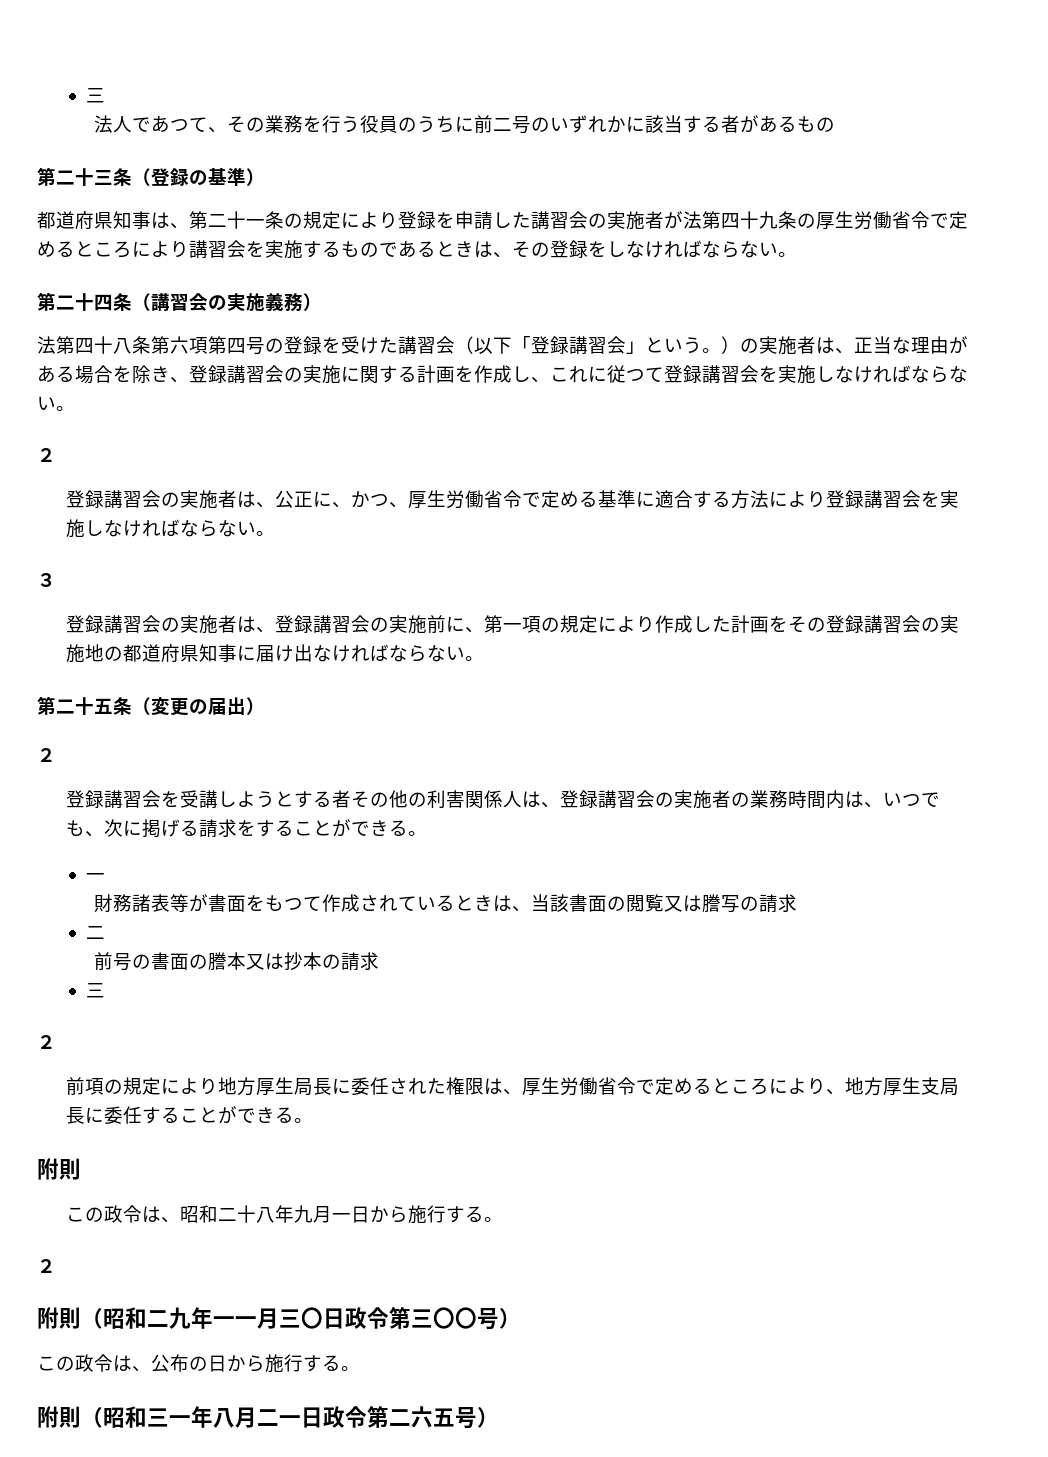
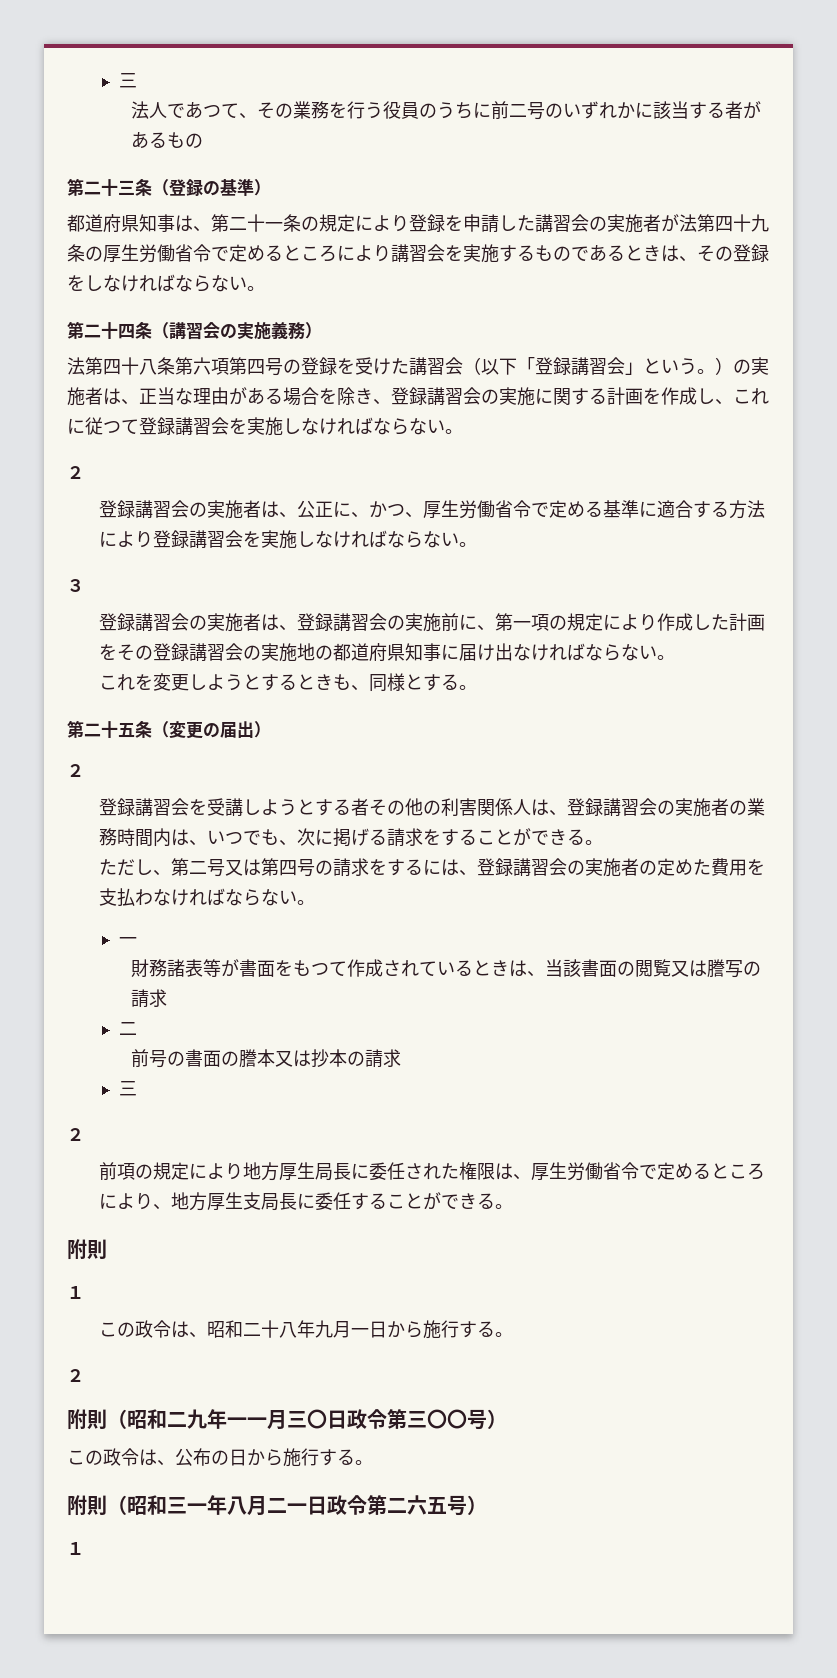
(484, 658) none -> [98,673,477,692] // これを変更しようとするときも、同様とする。
(427, 833) none -> [98,858,765,877] [98,888,315,906] // ただし、第二号又は第四号の請求をするには、登録講習会の実施者の定めた費用を支払わなければならない。
(81, 1169) none -> [67,1286,84,1299] // １
(499, 1417) none -> [67,1542,84,1555] // １

